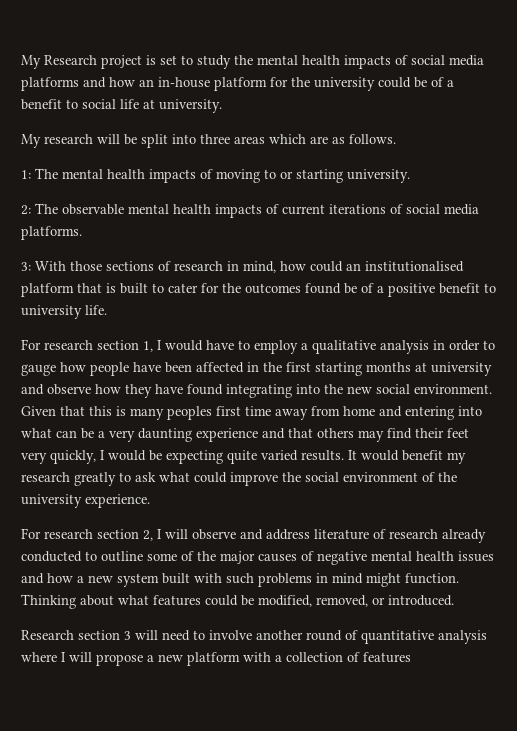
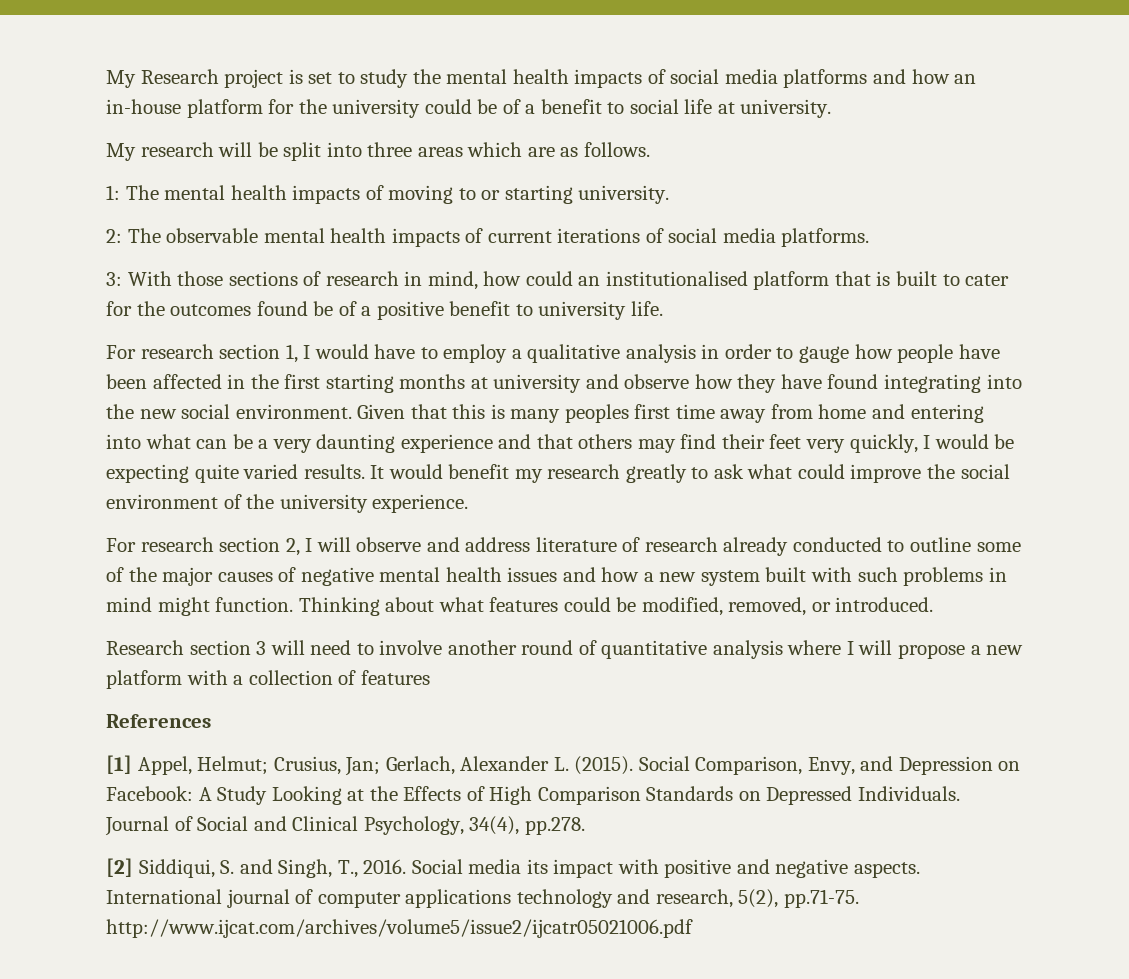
(411, 657) none -> [106,714,211,728] [106,755,1021,776] [106,786,960,805] [105,816,585,836] [106,858,921,878] [106,889,859,908] [106,919,693,938] // References // [1] Appel, Helmut; Crusius, Jan; Gerlach, Alexander L. (2015). Social Comparison, Envy, and Depression on Facebook: A Study Looking at the Effects of High Comparison Standards on Depressed Individuals. Journal of Social and Clinical Psychology, 34(4), pp.278. // [2] Siddiqui, S. and Singh, T., 2016. Social media its impact with positive and negative aspects. International journal of computer applications technology and research, 5(2), pp.71-75. http://www.ijcat.com/archives/volume5/issue2/ijcatr05021006.pdf

